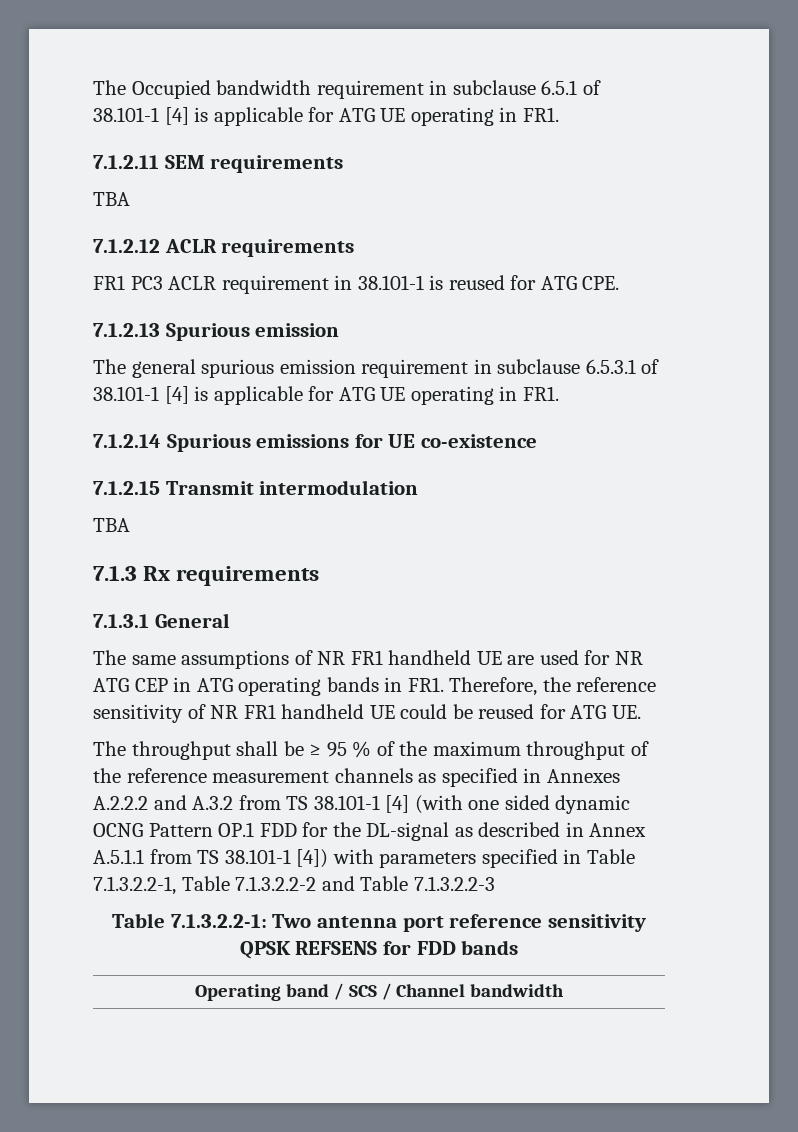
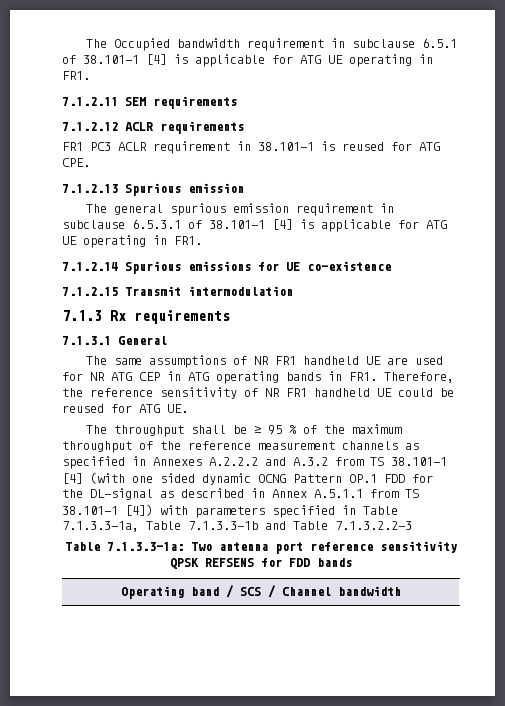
[93,192,130,206] // TBA -> (237, 102) none
[93,518,130,532] // TBA -> (293, 291) none
[93,876,317,895] 7.1.3.2.2-1, Table 7.1.3.2.2-2 -> [62,521,258,532] 7.1.3.3-1a, Table 7.1.3.3-1b
[170,914,267,928] 7.1.3.2.2-1: -> [107,542,184,551] 7.1.3.3-1a:

